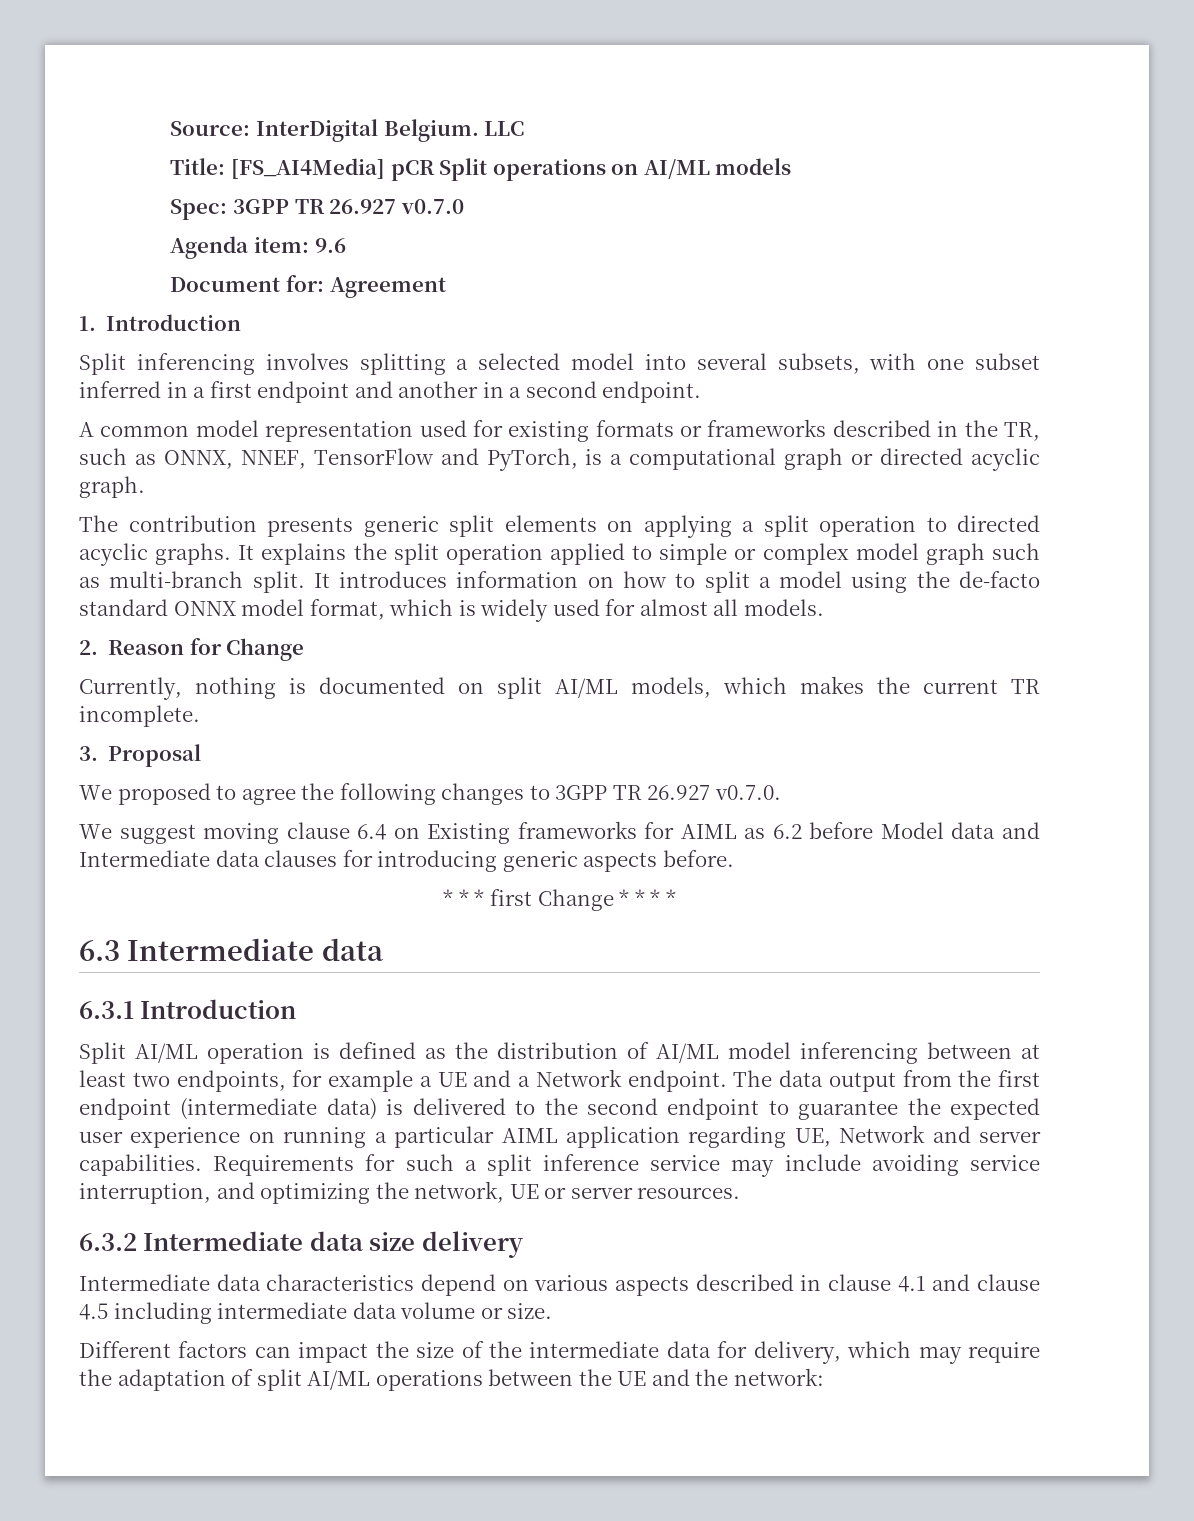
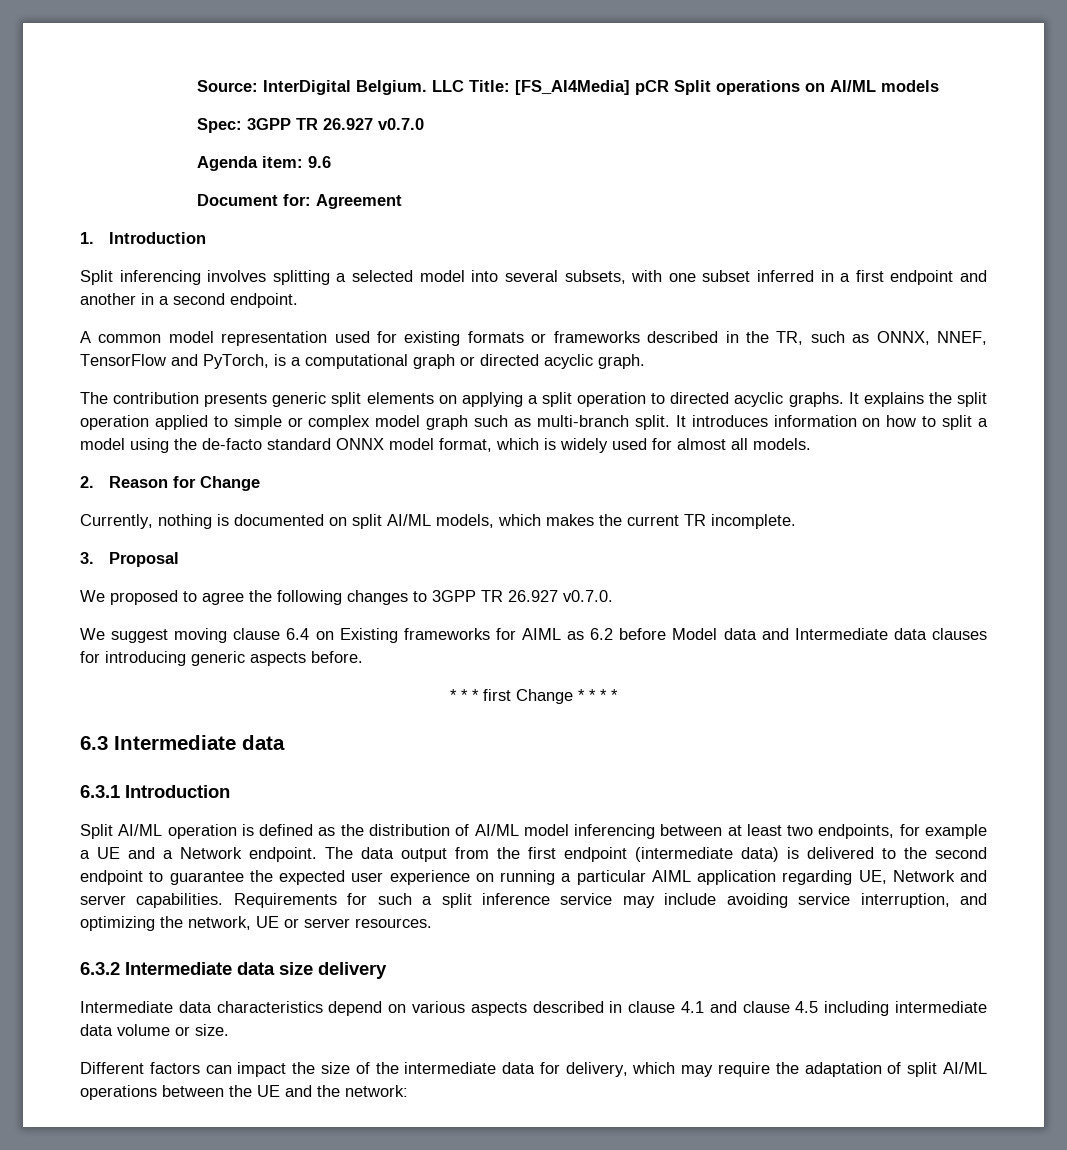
(525, 128) // -> (465, 86) none

